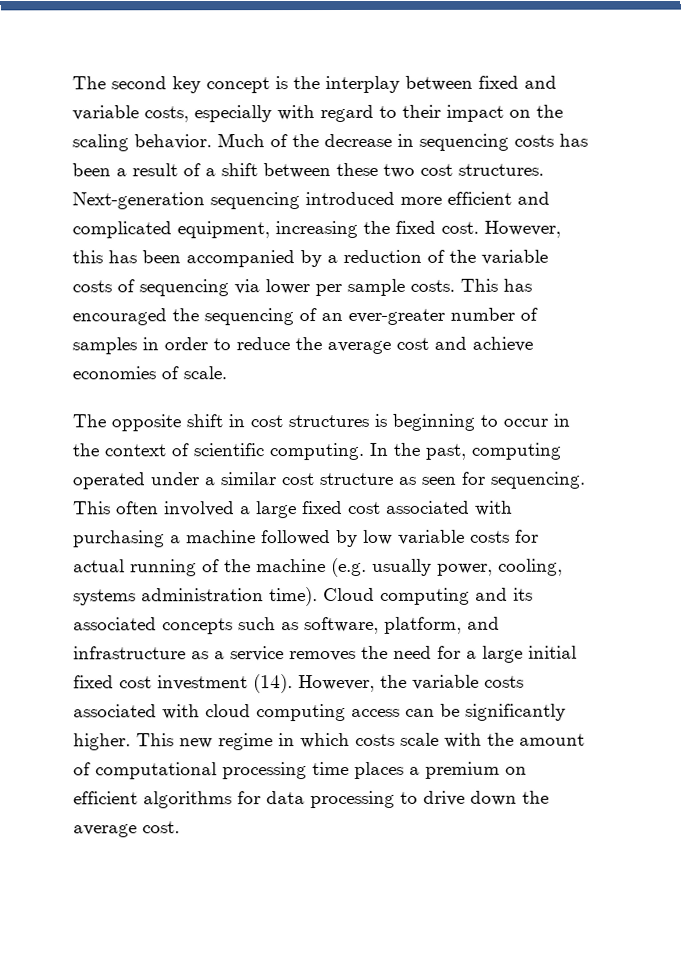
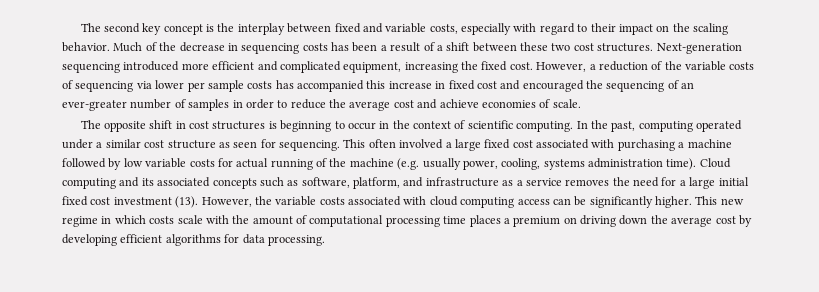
[72,250,322,268] this has been accompanied by -> (587, 67) none
[410,278,532,292] costs. This has -> [247,80,521,92] costs has accompanied this increase in fixed cost and
[253,674,293,694] (14). -> [175,196,199,208] (13).
[73,790,549,809] [73,821,180,838] efficient algorithms for data processing to drive down the average cost. -> [580,215,752,227] [62,234,325,246] driving down the average cost by developing efficient algorithms for data processing.

